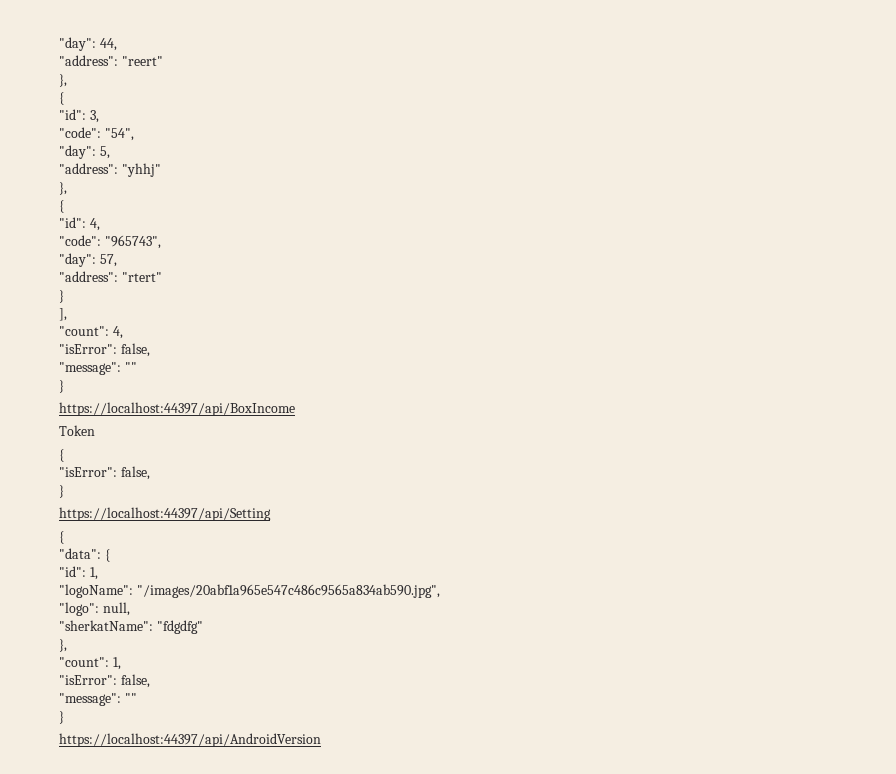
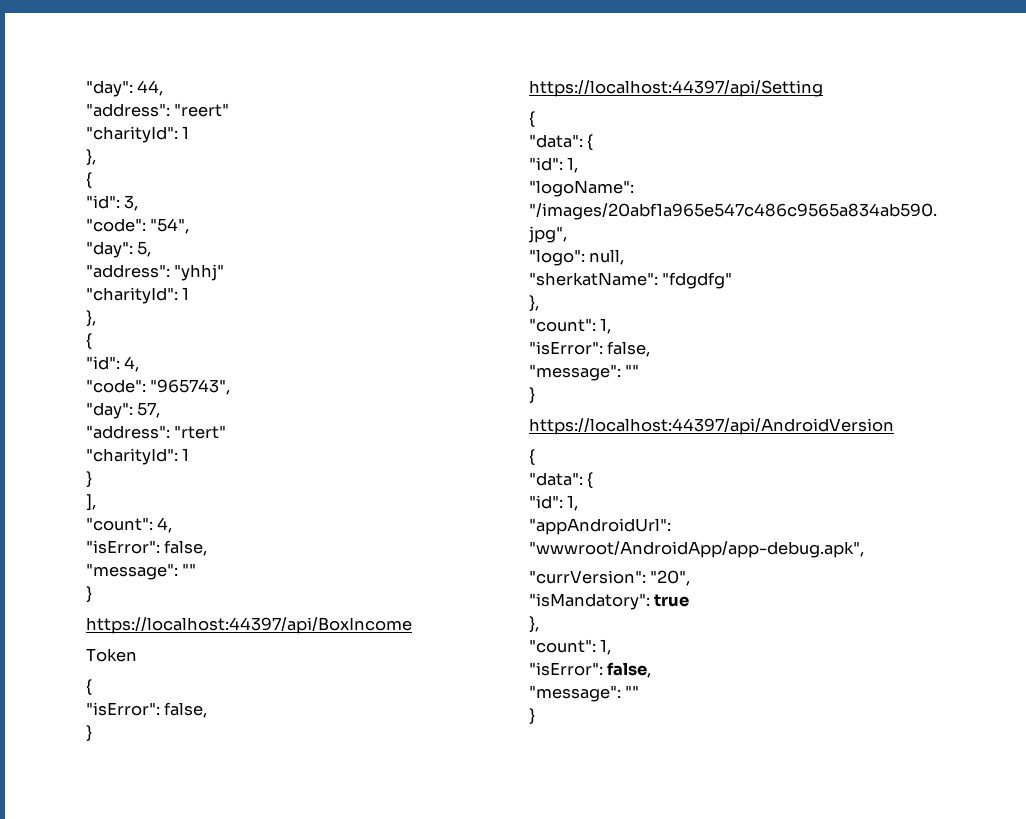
(163, 61) none -> [86,126,190,143] // "charityId": 1
(161, 170) none -> [86,287,190,304] // "charityId": 1
(162, 277) none -> [86,448,190,465] // "charityId": 1
(321, 740) none -> [529,449,535,466] [529,472,594,489] [529,495,579,511] [529,518,671,535] [529,541,864,558] [529,570,691,586] [529,593,690,610] [529,616,539,633] [529,639,612,655] [529,662,652,678] [529,685,640,702] [529,708,535,725] // { // "data": { // "id": 1, // "appAndroidUrl": "wwwroot/AndroidApp/app-debug.apk", // "currVersion": "20", // "isMandatory": true // }, // "count": 1, // "isError": false, // "message": "" // }

